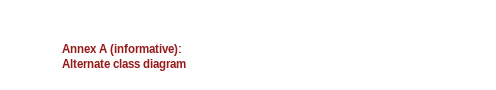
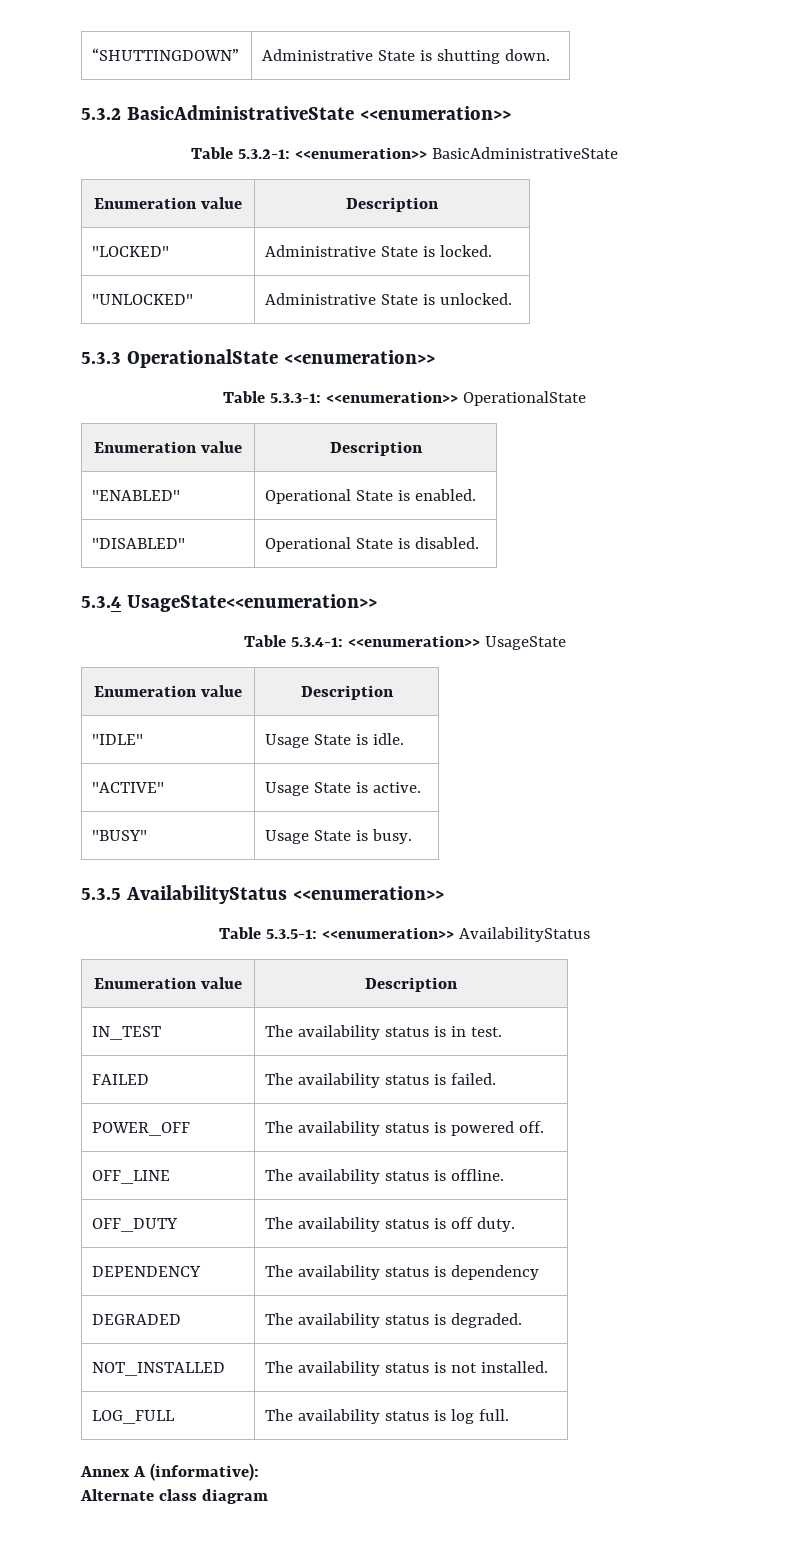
(62, 48) none -> [92,48,240,61] [262,49,551,64] [81,105,511,120] [191,147,618,159] [94,197,242,209] [346,197,439,212] [92,246,170,257] [265,245,493,257] [92,294,194,305] [265,293,513,305] [81,349,435,368] [223,391,586,406] [94,441,242,453] [329,441,423,456] [92,490,181,501] [265,489,477,504] [92,538,186,549] [265,537,480,552] [81,594,377,612] [243,635,566,650] [94,685,242,697] [300,685,394,700] [92,734,144,745] [265,733,405,748] [92,782,165,793] [265,782,422,796] [92,830,148,841] [265,829,413,844] [81,885,444,904] [219,927,590,942] [94,977,242,989] [365,977,458,992] [92,1026,162,1040] [265,1025,503,1040] [92,1074,150,1085] [265,1073,497,1088] [92,1122,191,1136] [265,1121,545,1136] [92,1170,171,1184] [265,1169,505,1184] [92,1218,179,1232] [265,1217,516,1232] [92,1266,202,1277] [265,1265,540,1280] [92,1314,182,1325] [265,1313,523,1328] [92,1362,226,1376] [265,1361,549,1376] [92,1410,176,1424] [265,1409,510,1424] “SHUTTINGDOWN” | Administrative State is shutting down. // 5.3.2 BasicAdministrativeState <<enumeration>> // Table 5.3.2-1: <<enumeration>> BasicAdministrativeState // Enumeration value | Description // "LOCKED" | Administrative State is locked. // "UNLOCKED" | Administrative State is unlocked. // 5.3.3 OperationalState <<enumeration>> // Table 5.3.3-1: <<enumeration>> OperationalState // Enumeration value | Description // "ENABLED" | Operational State is enabled. // "DISABLED" | Operational State is disabled. // 5.3.4 UsageState<<enumeration>> // Table 5.3.4-1: <<enumeration>> UsageState // Enumeration value | Description // "IDLE" | Usage State is idle. // "ACTIVE" | Usage State is active. // "BUSY" | Usage State is busy. // 5.3.5 AvailabilityStatus <<enumeration>> // Table 5.3.5-1: <<enumeration>> AvailabilityStatus // Enumeration value | Description // IN_TEST | The availability status is in test. // FAILED | The availability status is failed. // POWER_OFF | The availability status is powered off. // OFF_LINE | The availability status is offline. // OFF_DUTY | The availability status is off duty. // DEPENDENCY | The availability status is dependency // DEGRADED | The availability status is degraded. // NOT_INSTALLED | The availability status is not installed. // LOG_FULL | The availability status is log full. //

